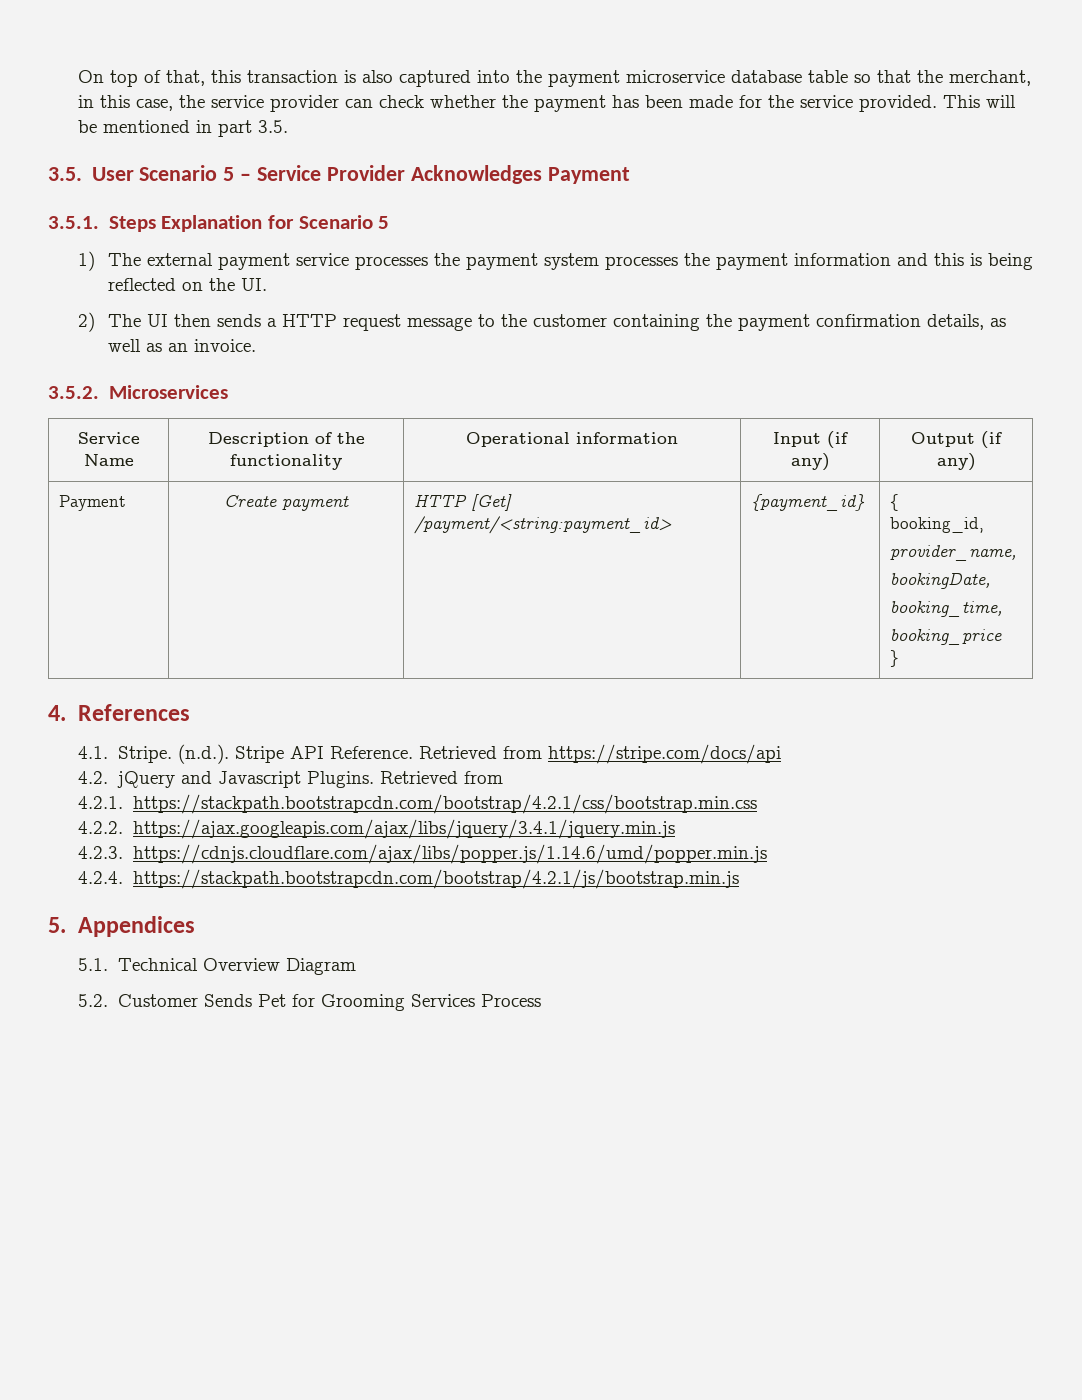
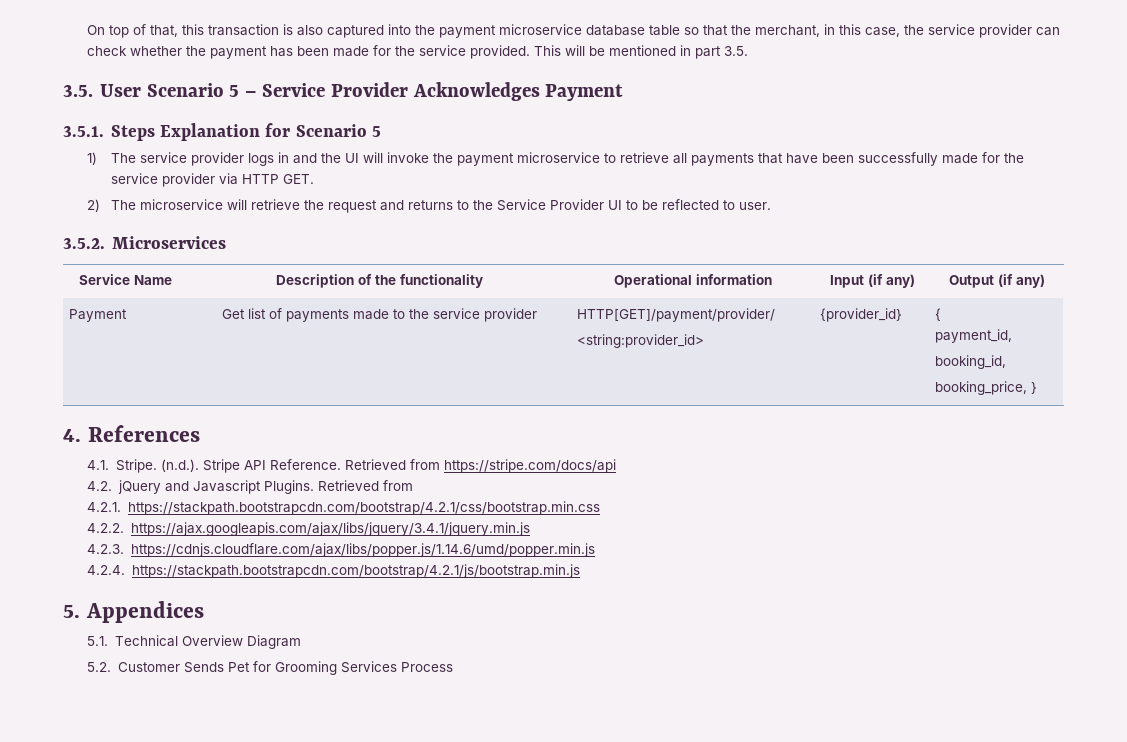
[147,253,1034,270] [108,278,268,291] [78,312,1007,332] [108,339,257,352] external payment service processes the payment system processes the payment information and this is being reflected on the UI. // 2) The UI then sends a HTTP request message to the customer containing the payment confirmation details, as well as an invoice. -> [139,152,1024,166] [110,173,314,187] [86,199,771,213] service provider logs in and the UI will invoke the payment microservice to retrieve all payments that have been successfully made for the service provider via HTTP GET. // 2) The microservice will retrieve the request and returns to the Service Provider UI to be reflected to user.
[224,495,349,511] [413,494,512,511] [413,516,672,534] [750,494,865,511] Create payment | HTTP [Get] /payment/<string:payment_id> | {payment_id} -> [221,308,537,322] [576,308,775,322] [576,334,704,348] [819,308,902,322] Get list of payments made to the service provider | HTTP[GET]/payment/provider/ // <string:provider_id> | {provider_id}
(899, 502) none -> [934,329,1012,343] // payment_id,
[889,545,1017,561] [889,572,991,589] [889,601,1003,617] [889,629,1002,645] provider_name, // bookingDate, // booking_time, // booking_price // -> [934,381,1027,395] booking_price,

